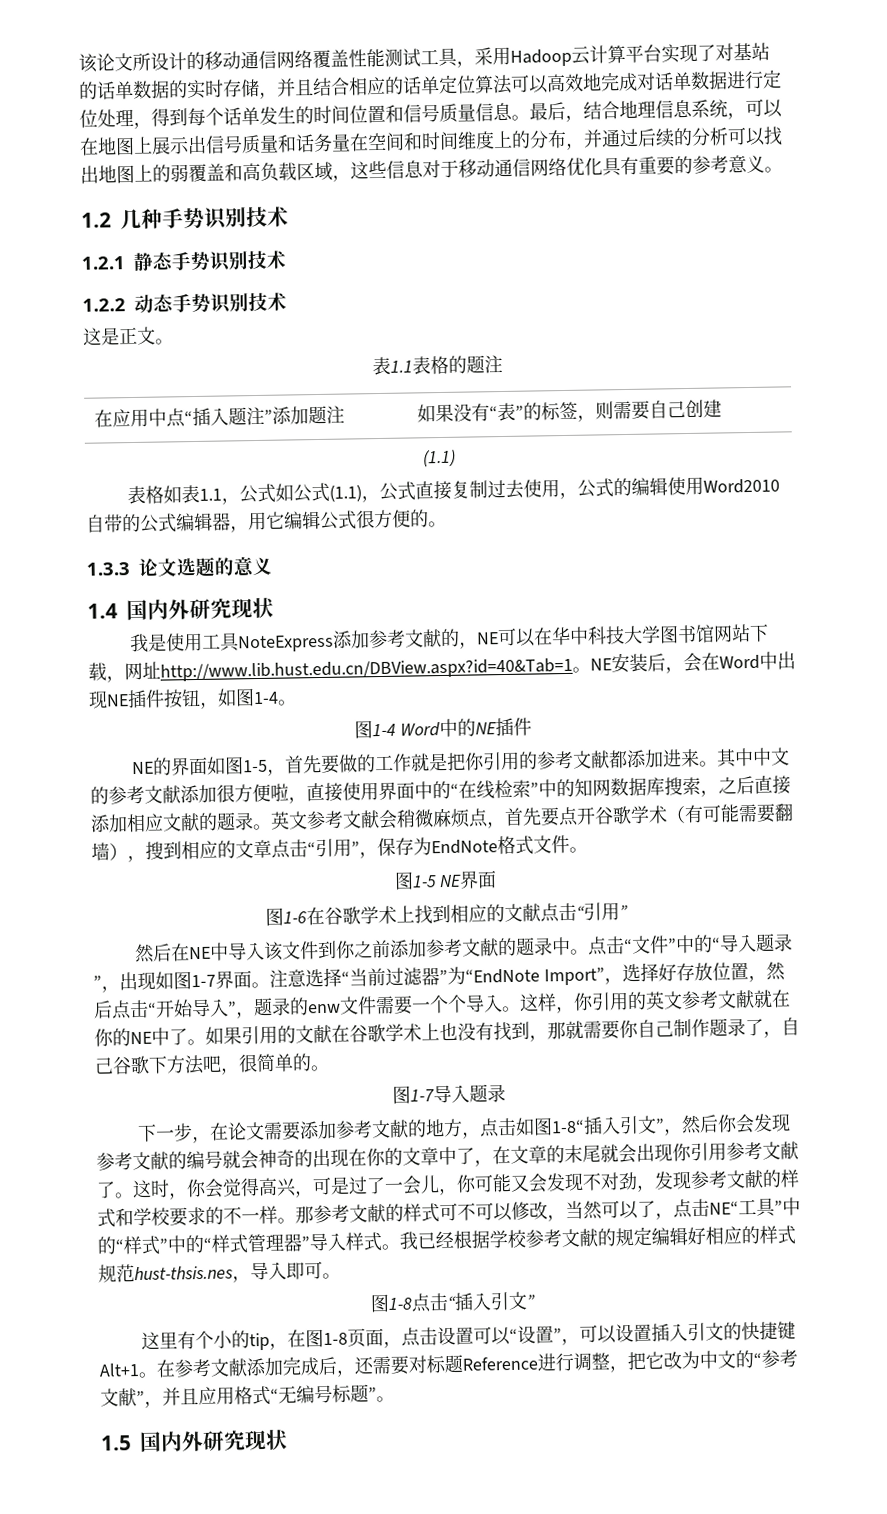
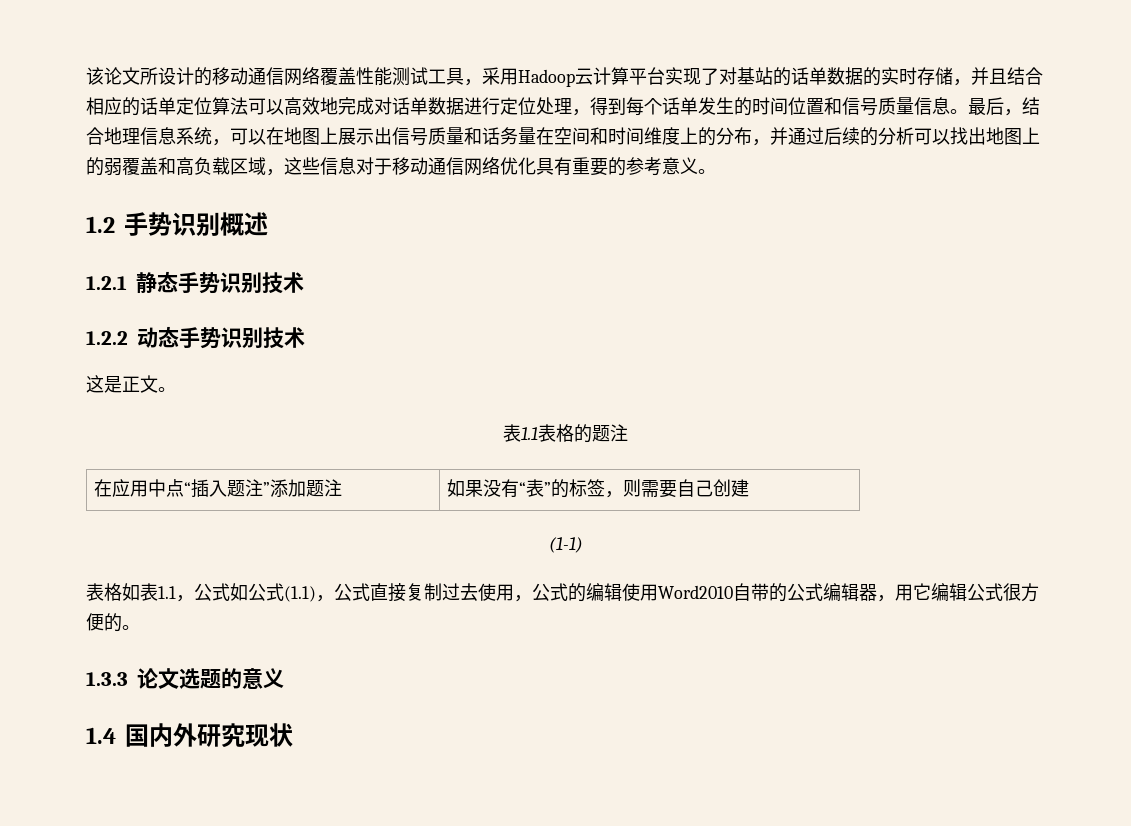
[120,206,289,230] 几种手势识别技术 -> [124,212,268,236] 手势识别概述
[422,449,456,468] (1.1) -> [548,537,583,553] (1-1)
[129,623,770,653] [88,651,796,683] [88,688,297,709] [354,717,532,739] [132,747,791,776] [90,775,791,805] [90,803,794,833] [91,834,588,863] [393,870,498,890] [265,902,628,926] [134,933,794,964] [93,961,786,993] [93,989,791,1020] [94,1017,800,1047] [94,1053,330,1075] [392,1084,506,1104] [137,1113,792,1144] [96,1141,799,1171] [96,1169,800,1200] [97,1197,801,1228] [97,1225,796,1255] [98,1261,341,1283] [370,1291,535,1313] [141,1321,797,1351] [99,1349,798,1379] [100,1384,395,1408] [100,1429,288,1453] // 我是使用工具NoteExpress添加参考文献的，NE可以在华中科技大学图书馆网站下载，网址http://www.lib.hust.edu.cn/DBView.aspx?id=40&Tab=1。NE安装后，会在Word中出现NE插件按钮，如图1-4。 // 图1-4 Word中的NE插件 // NE的界面如图1-5，首先要做的工作就是把你引用的参考文献都添加进来。其中中文的参考文献添加很方便啦，直接使用界面中的“在线检索”中的知网数据库搜索，之后直接添加相应文献的题录。英文参考文献会稍微麻烦点，首先要点开谷歌学术（有可能需要翻墙），搜到相应的文章点击“引用”，保存为EndNote格式文件。 // 图1-5 NE界面 // 图1-6在谷歌学术上找到相应的文献点击“引用” // 然后在NE中导入该文件到你之前添加参考文献的题录中。点击“文件”中的“导入题录”，出现如图1-7界面。注意选择“当前过滤器”为“EndNote Import”，选择好存放位置，然后点击“开始导入”，题录的enw文件需要一个个导入。这样，你引用的英文参考文献就在你的NE中了。如果引用的文献在谷歌学术上也没有找到，那就需要你自己制作题录了，自己谷歌下方法吧，很简单的。 // 图1-7导入题录 // 下一步，在论文需要添加参考文献的地方，点击如图1-8“插入引文”，然后你会发现参考文献的编号就会神奇的出现在你的文章中了，在文章的末尾就会出现你引用参考文献了。这时，你会觉得高兴，可是过了一会儿，你可能又会发现不对劲，发现参考文献的样式和学校要求的不一样。那参考文献的样式可不可以修改，当然可以了，点击NE“工具”中的“样式”中的“样式管理器”导入样式。我已经根据学校参考文献的规定编辑好相应的样式规范hust-thsis.nes，导入即可。 // 图1-8点击“插入引文” // 这里有个小的tip，在图1-8页面，点击设置可以“设置”，可以设置插入引文的快捷键Alt+1。在参考文献添加完成后，还需要对标题Reference进行调整，把它改为中文的“参考文献”，并且应用格式“无编号标题”。 // 1.5国内外研究现状 -> (293, 735) none

